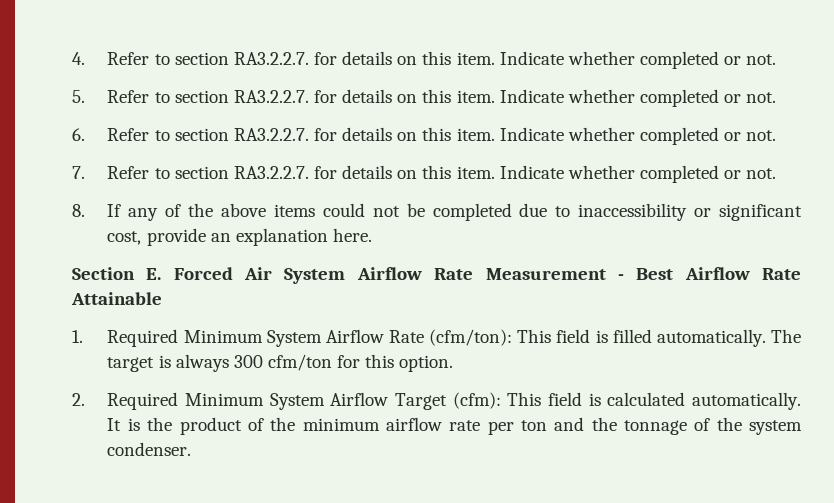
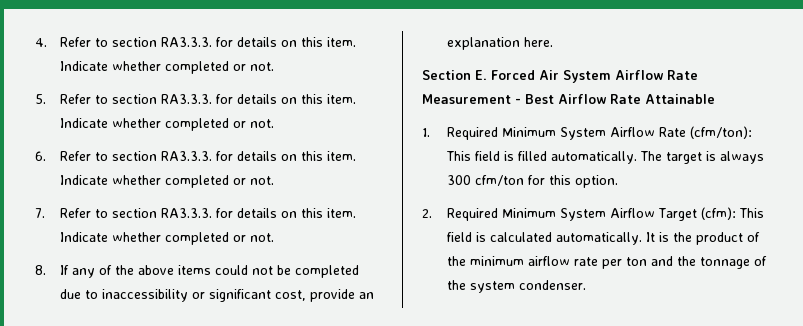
[233,52,309,65] RA3.2.2.7. -> [161,37,213,47] RA3.3.3.
[233,90,309,103] RA3.2.2.7. -> [161,94,213,104] RA3.3.3.
[233,128,309,141] RA3.2.2.7. -> [161,151,213,161] RA3.3.3.
[233,166,309,179] RA3.2.2.7. -> [161,208,213,218] RA3.3.3.

